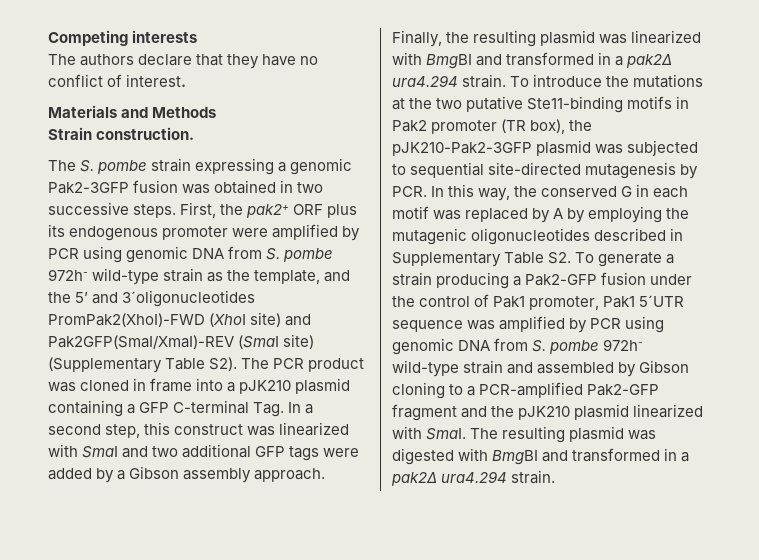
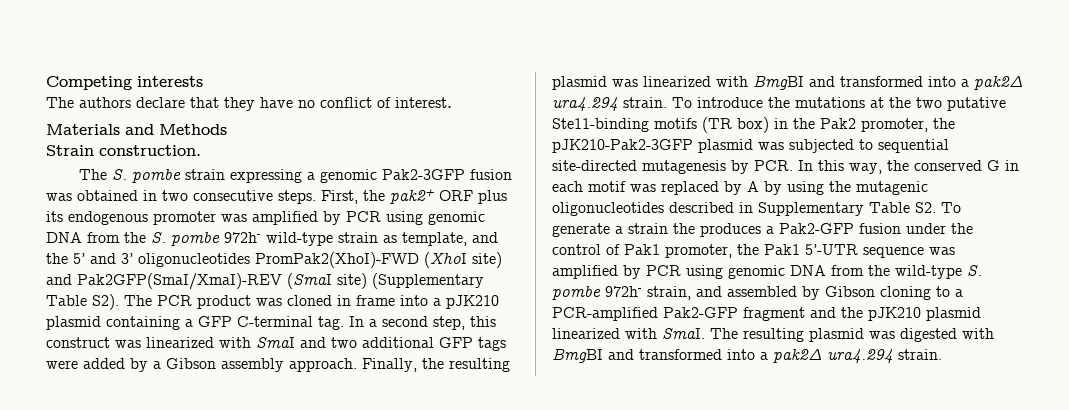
[48,202,129,215] successive -> [193,190,273,201] consecutive
[232,224,361,241] [48,246,263,263] were amplified by PCR using genomic DNA from -> [221,211,485,225] [46,232,146,243] was amplified by PCR using genomic DNA from the
[227,270,251,281] the -> (397, 239) none
[122,290,256,307] 3´oligonucleotides -> [121,253,250,267] 3’ oligonucleotides
[253,402,285,417] Tag. -> [318,316,344,330] tag.
[598,52,612,65] in -> [928,76,956,87] into
[676,96,690,109] [392,119,566,134] in Pak2 promoter (TR box), -> [702,117,928,133] (TR box) in the Pak2 promoter,
[588,206,663,223] employing -> [787,181,824,195] using
[436,272,510,289] producing -> [673,223,761,237] the produces
[603,295,685,308] Pak1 5´UTR -> [737,244,858,255] the Pak1 5’-UTR
[532,339,644,354] [392,360,504,377] S. pombe 972h- wild-type strain -> [868,265,982,279] [552,286,691,300] the wild-type S. pombe 972h- strain,
[664,448,678,461] in -> [727,349,755,360] into

